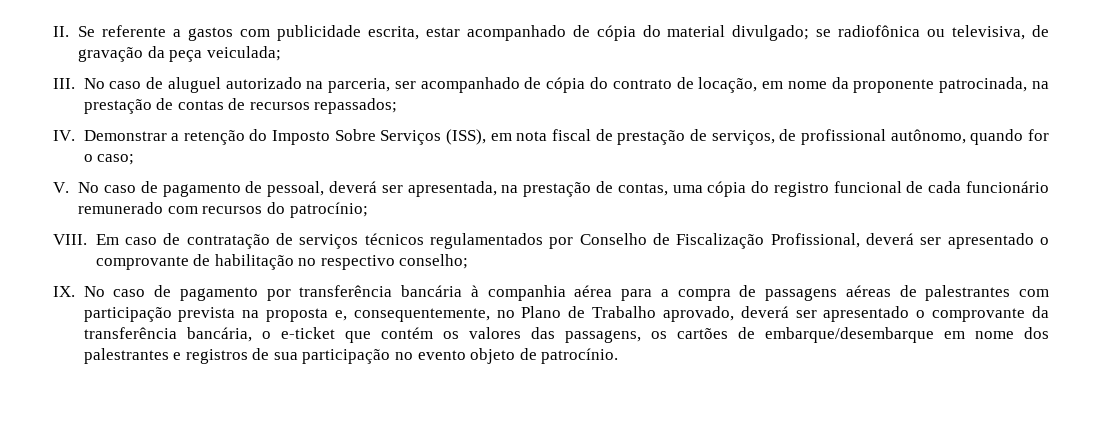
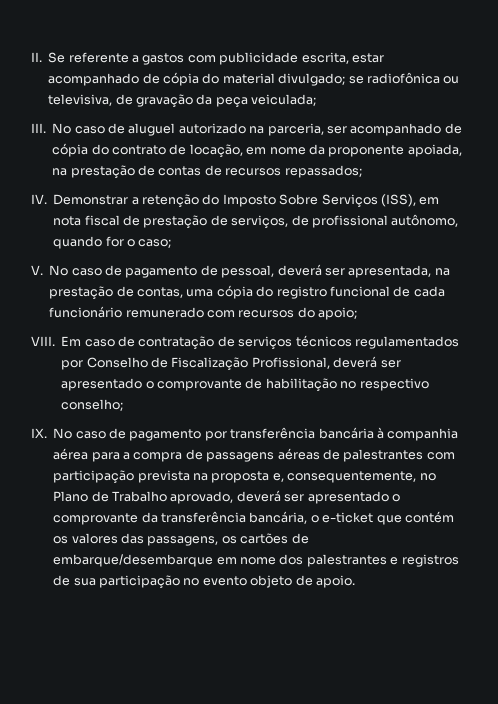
[939,77,1028,93] patrocinada, -> [407,144,462,157] apoiada,
[289,202,368,218] patrocínio; -> [318,307,358,320] apoio;
[541,348,619,364] patrocínio. -> [315,575,355,588] apoio.

